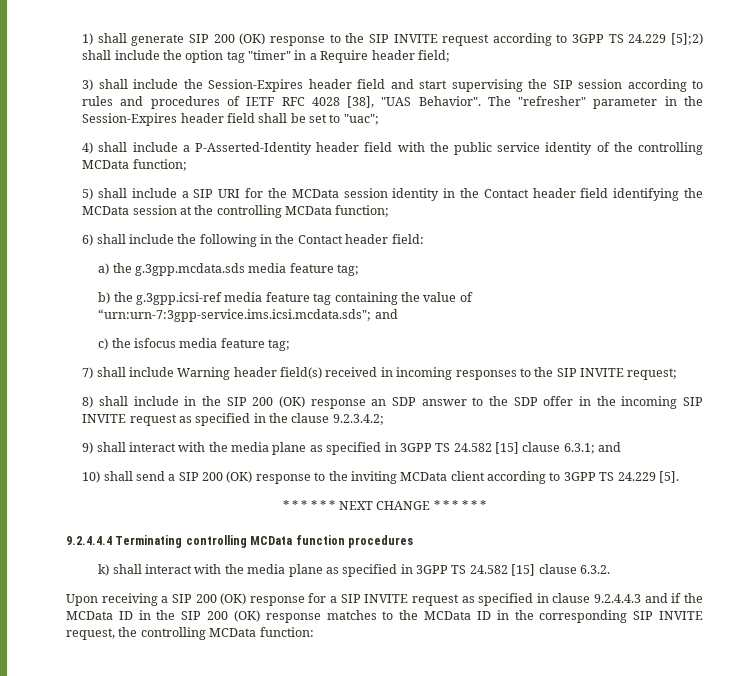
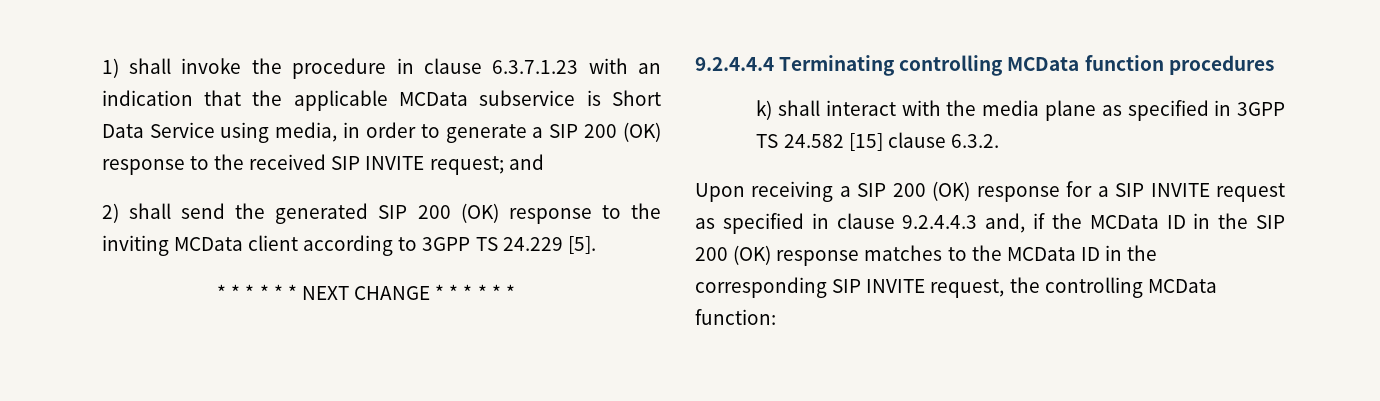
[131,33,703,46] [82,50,450,63] [82,79,703,92] [82,96,704,109] [82,113,379,126] [82,142,703,155] [82,159,187,171] [82,188,704,201] [82,205,390,218] [82,234,424,247] [98,263,360,276] [98,292,473,305] [98,309,398,322] [98,338,291,351] [82,367,678,380] [82,396,704,409] [82,413,384,426] [82,442,622,455] [82,471,101,483] generate SIP 200 (OK) response to the SIP INVITE request according to 3GPP TS 24.229 [5];2) shall include the option tag "timer" in a Require header field; // 3) shall include the Session-Expires header field and start supervising the SIP session according to rules and procedures of IETF RFC 4028 [38], "UAS Behavior". The "refresher" parameter in the Session-Expires header field shall be set to "uac"; // 4) shall include a P-Asserted-Identity header field with the public service identity of the controlling MCData function; // 5) shall include a SIP URI for the MCData session identity in the Contact header field identifying the MCData session at the controlling MCData function; // 6) shall include the following in the Contact header field: // a) the g.3gpp.mcdata.sds media feature tag; // b) the g.3gpp.icsi-ref media feature tag containing the value of “urn:urn-7:3gpp-service.ims.icsi.mcdata.sds"; and // c) the isfocus media feature tag; // 7) shall include Warning header field(s) received in incoming responses to the SIP INVITE request; // 8) shall include in the SIP 200 (OK) response an SDP answer to the SDP offer in the incoming SIP INVITE request as specified in the clause 9.2.3.4.2; // 9) shall interact with the media plane as specified in 3GPP TS 24.582 [15] clause 6.3.1; and // 10) -> [181,58,662,79] [101,90,661,111] [101,122,661,143] [101,154,544,175] [101,203,119,223] invoke the procedure in clause 6.3.7.1.23 with an indication that the applicable MCData subservice is Short Data Service using media, in order to generate a SIP 200 (OK) response to the received SIP INVITE request; and // 2)
[168,474,176,481] a -> [235,203,369,224] the generated
[644,593,668,603] and -> [985,213,1026,233] and,

